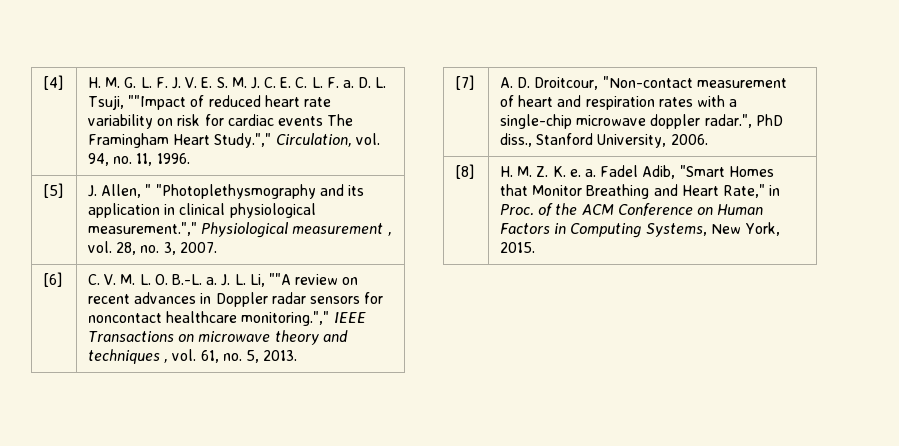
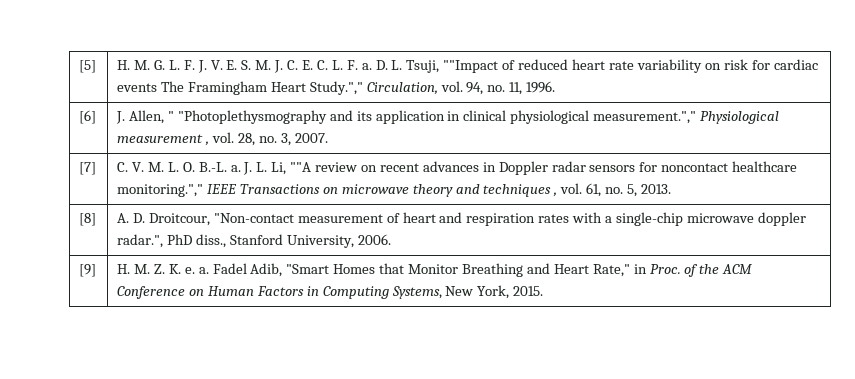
[43,75,64,90] [4] -> [79,60,97,73] [5]
[43,183,64,198] [5] -> [79,110,97,124] [6]
[43,272,63,287] [6] -> [79,162,97,175] [7]
[455,75,475,90] [7] -> [79,213,97,226] [8]
[455,164,475,179] [8] -> [79,264,97,277] [9]

